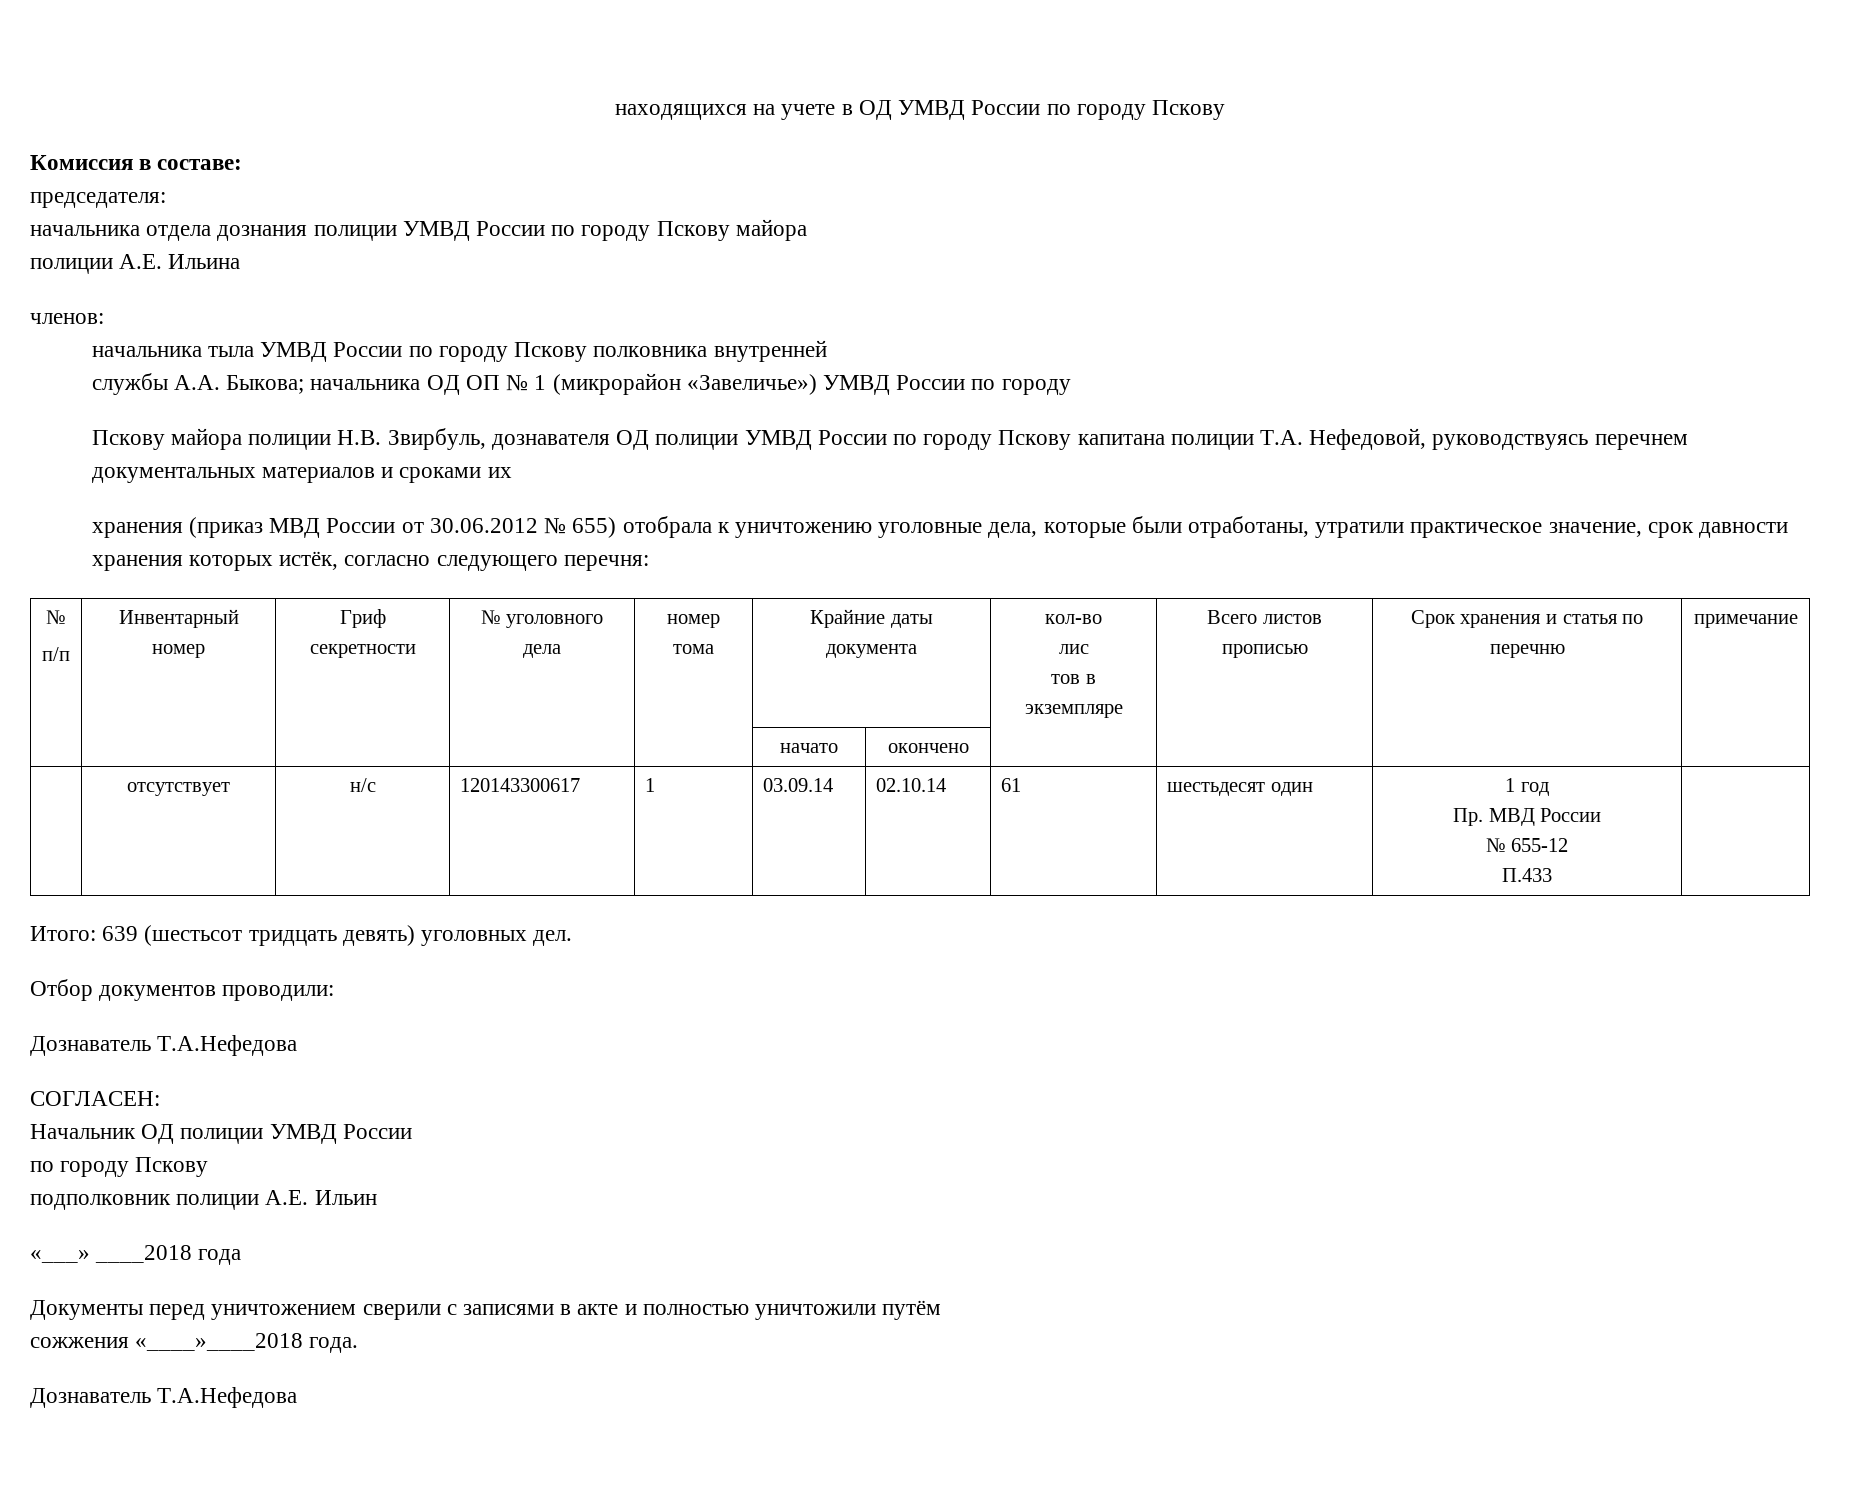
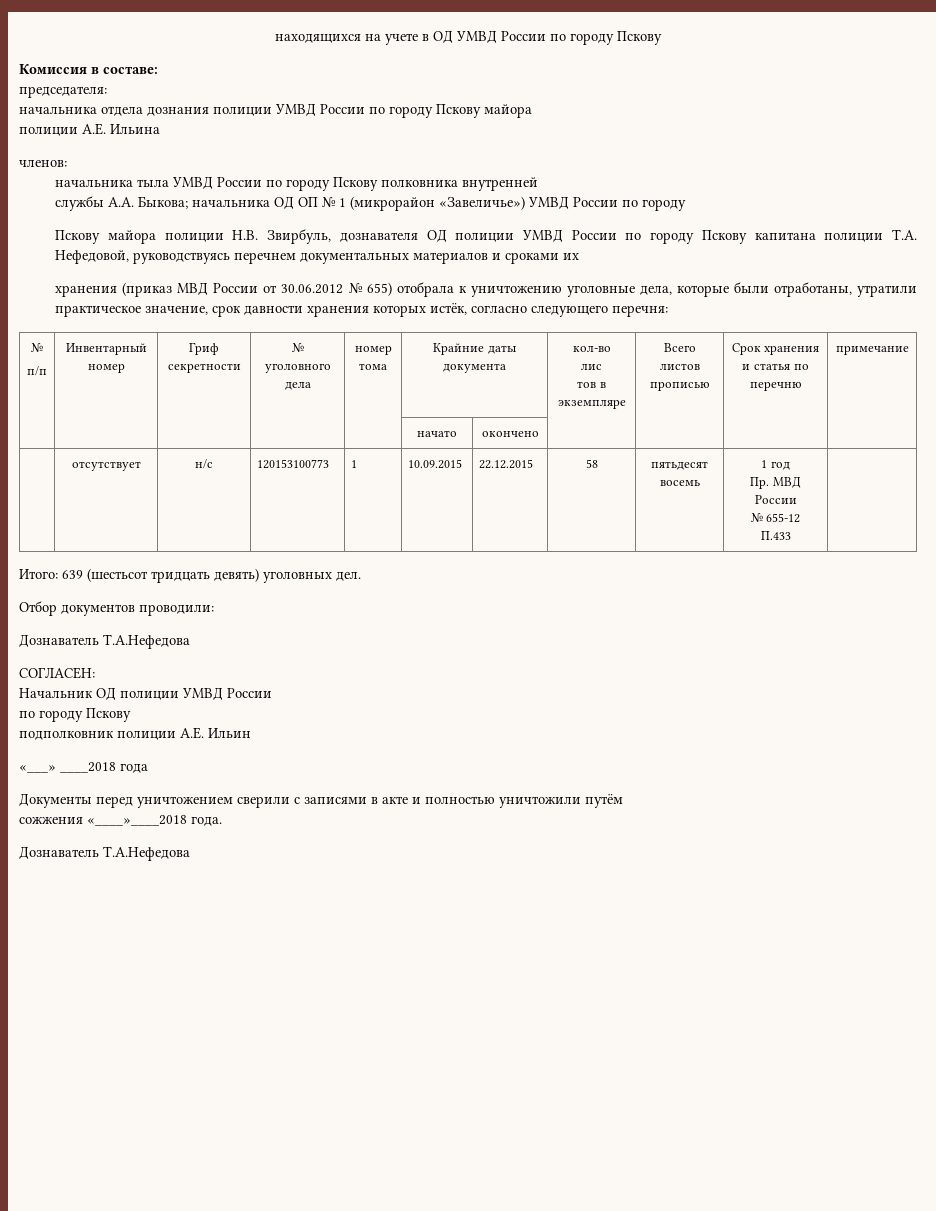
[460,778,581,792] [645,778,656,792] [763,778,834,792] [876,778,947,792] [1001,778,1022,792] [1167,782,1313,796] 120143300617 | 1 | 03.09.14 | 02.10.14 | 61 | шестьдесят один -> [257,459,330,469] [351,460,358,468] [408,459,463,469] [479,459,534,469] [585,459,598,468] [651,461,708,470] [659,480,700,486] 120153100773 | 1 | 10.09.2015 | 22.12.2015 | 58 | пятьдесят восемь

